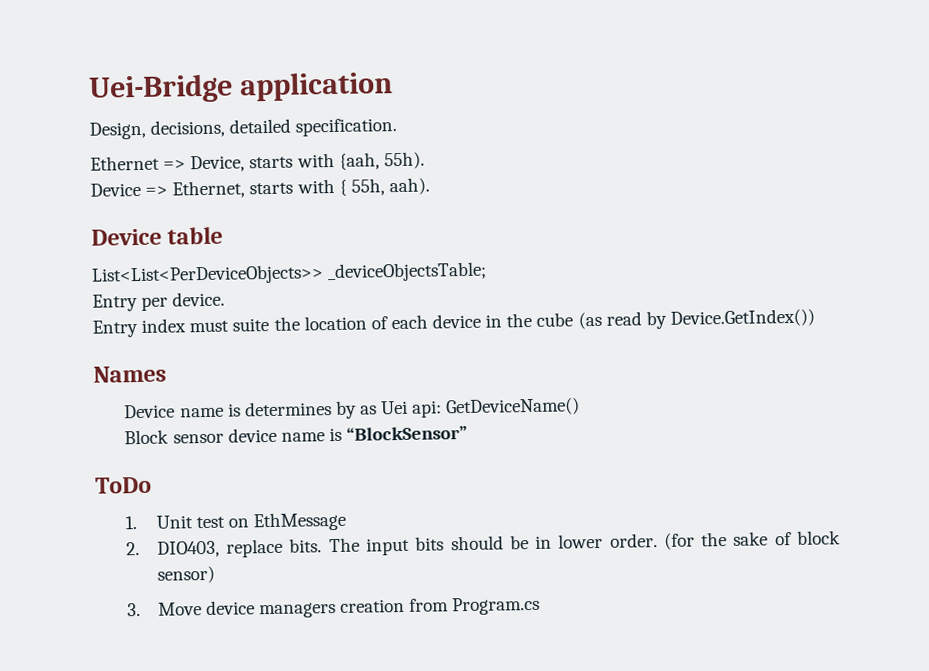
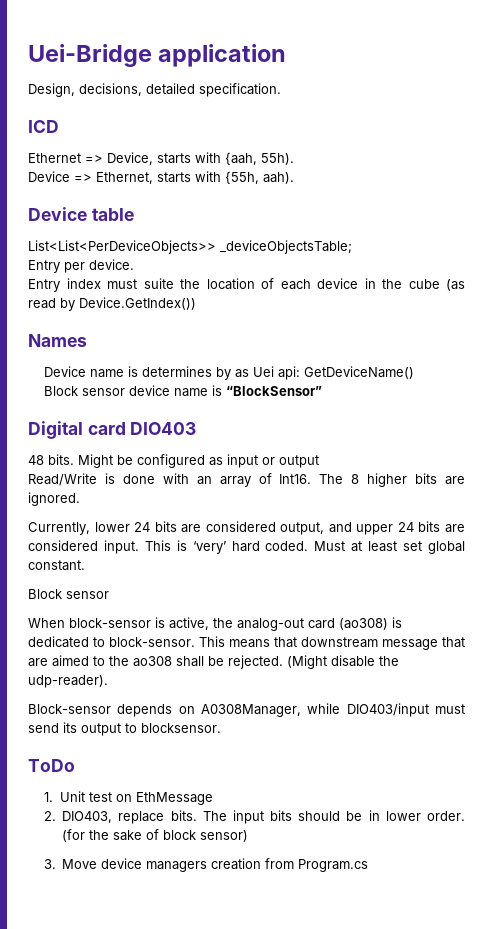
(398, 127) none -> [28,120,59,133] // ICD
[338,178,385,196] { 55h, -> [225,171,259,184] {55h,
(469, 433) none -> [28,421,197,439] [28,454,319,468] [28,473,466,487] [28,492,80,506] [28,521,466,535] [28,540,466,554] [28,560,85,571] [28,589,109,599] [28,617,402,631] [28,636,465,650] [28,655,399,669] [28,675,108,688] [28,703,465,717] [28,722,221,736] // Digital card DIO403 // 48 bits. Might be configured as input or output // Read/Write is done with an array of Int16. The 8 higher bits are ignored. // Currently, lower 24 bits are considered output, and upper 24 bits are considered input. This is ‘very’ hard coded. Must at least set global constant. // Block sensor // When block-sensor is active, the analog-out card (ao308) is dedicated to block-sensor. This means that downstream message that are aimed to the ao308 shall be rejected. (Might disable the udp-reader). // Block-sensor depends on A0308Manager, while DIO403/input must send its output to blocksensor.

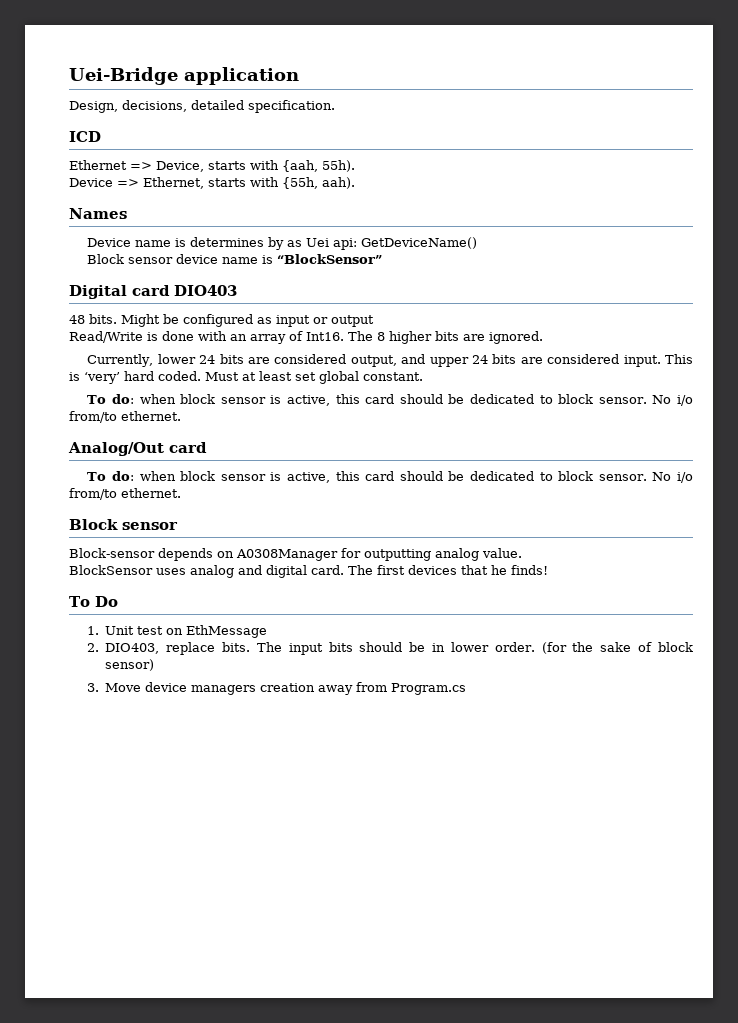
[28,207,134,221] [28,240,352,254] [28,259,134,273] [28,278,465,292] [28,297,196,311] // Device table // List<List<PerDeviceObjects>> _deviceObjectsTable; // Entry per device. // Entry index must suite the location of each device in the cube (as read by Device.GetIndex()) -> (355, 183) none
[28,589,109,599] [28,617,402,631] [28,636,465,650] [28,655,399,669] [28,675,108,688] [28,703,465,717] [28,722,221,736] [28,759,75,772] Block sensor // When block-sensor is active, the analog-out card (ao308) is dedicated to block-sensor. This means that downstream message that are aimed to the ao308 shall be rejected. (Might disable the udp-reader). // Block-sensor depends on A0308Manager, while DIO403/input must send its output to blocksensor. // ToDo -> [87,394,694,406] [69,411,181,423] [68,442,207,456] [87,471,694,483] [69,488,181,500] [69,519,178,530] [69,548,522,561] [69,565,548,578] [69,596,118,607] To do: when block sensor is active, this card should be dedicated to block sensor. No i/o from/to ethernet. // Analog/Out card // To do: when block sensor is active, this card should be dedicated to block sensor. No i/o from/to ethernet. // Block sensor // Block-sensor depends on A0308Manager for outputting analog value. // BlockSensor uses analog and digital card. The first devices that he finds! // To Do
(262, 864) none -> [318,685,354,695] away

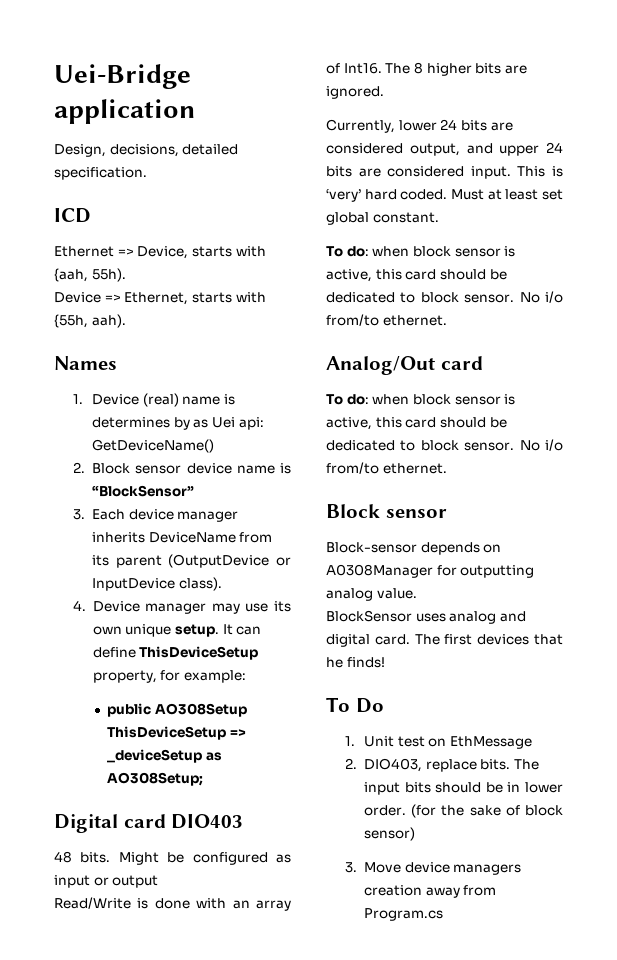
[86,238,131,247] Device -> [73,393,179,407] 1. Device (real)
(477, 243) none -> [73,462,86,473] 2.
(382, 259) none -> [73,509,239,522] [92,532,273,543] [92,554,291,568] [92,577,222,591] [73,600,291,614] [92,624,262,637] [92,646,259,660] [92,670,247,683] [106,703,247,717] [106,726,246,740] [106,749,222,763] [106,772,203,786] // 3. Each device manager inherits DeviceName from its parent (OutputDevice or InputDevice class). // 4. Device manager may use its own unique setup. It can define ThisDeviceSetup property, for example: // public AO308Setup ThisDeviceSetup => _deviceSetup as AO308Setup;

